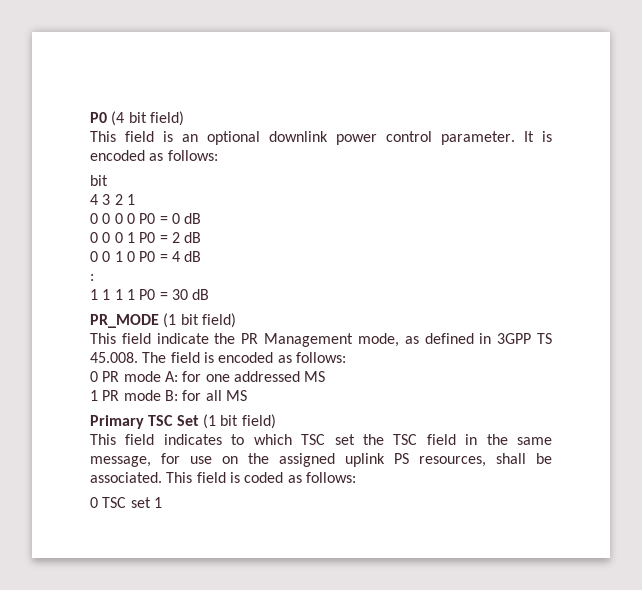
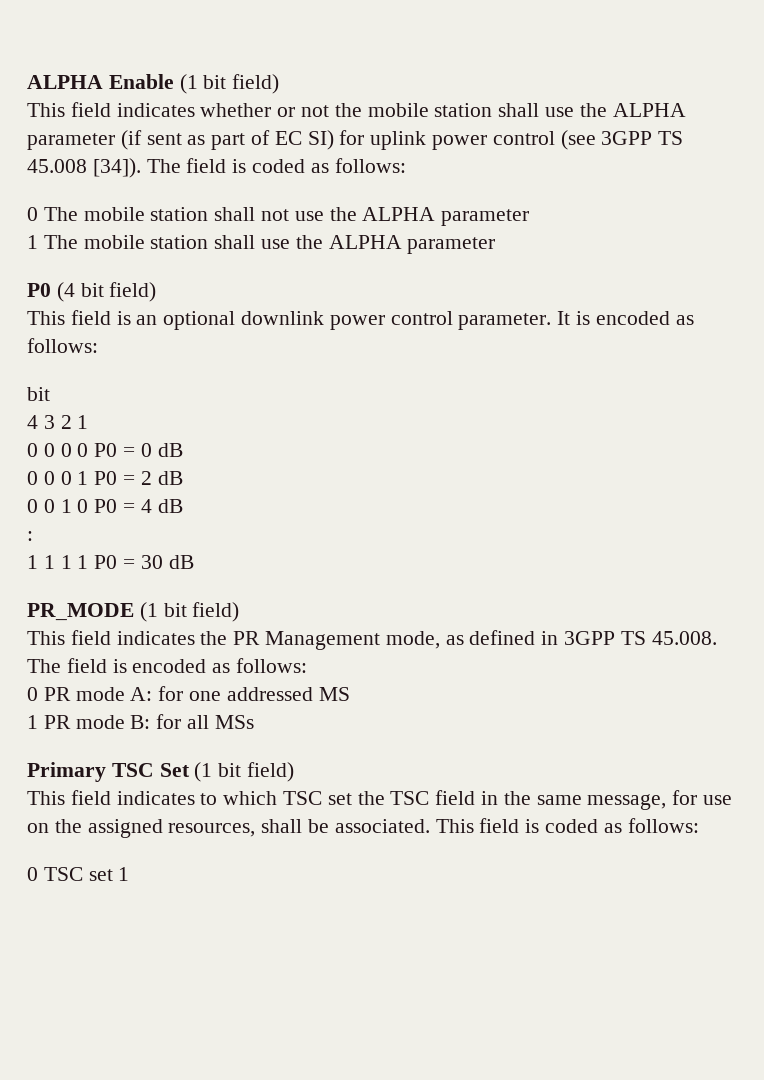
(90, 117) none -> [27,74,280,94] [27,102,686,117] [27,130,684,150] [27,158,406,178] [27,207,530,226] [27,235,496,254] ALPHA Enable (1 bit field) // This field indicates whether or not the mobile station shall use the ALPHA parameter (if sent as part of EC SI) for uplink power control (see 3GPP TS 45.008 [34]). The field is coded as follows: // 0 The mobile station shall not use the ALPHA parameter // 1 The mobile station shall use the ALPHA parameter //
[156,333,209,344] indicate -> [116,631,195,645] indicates
[225,390,247,401] MS -> [214,715,254,729] MSs
[345,453,409,467] uplink PS -> (163, 828) none

